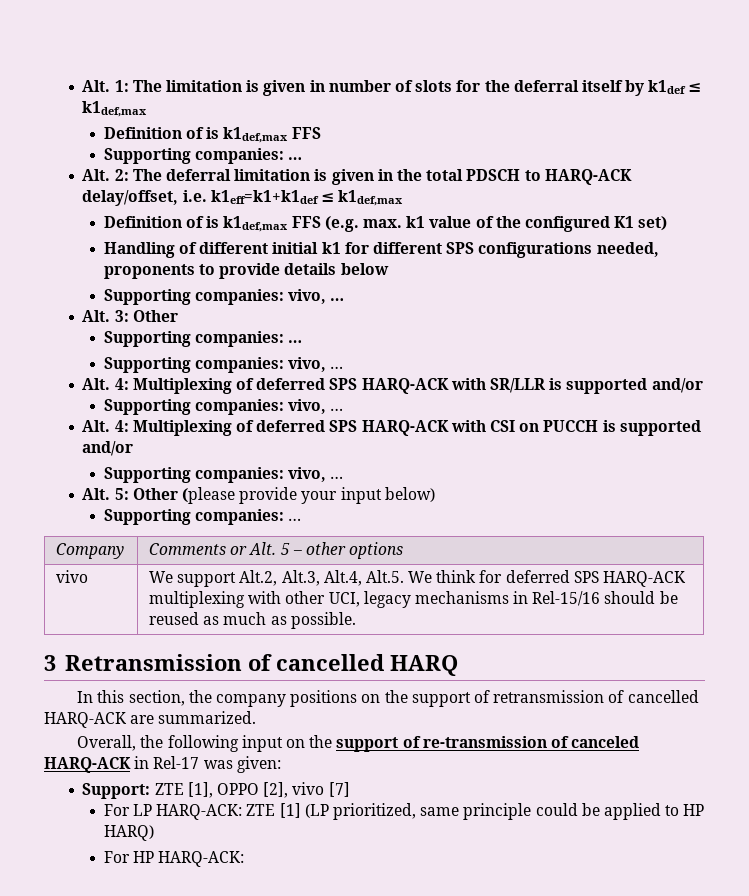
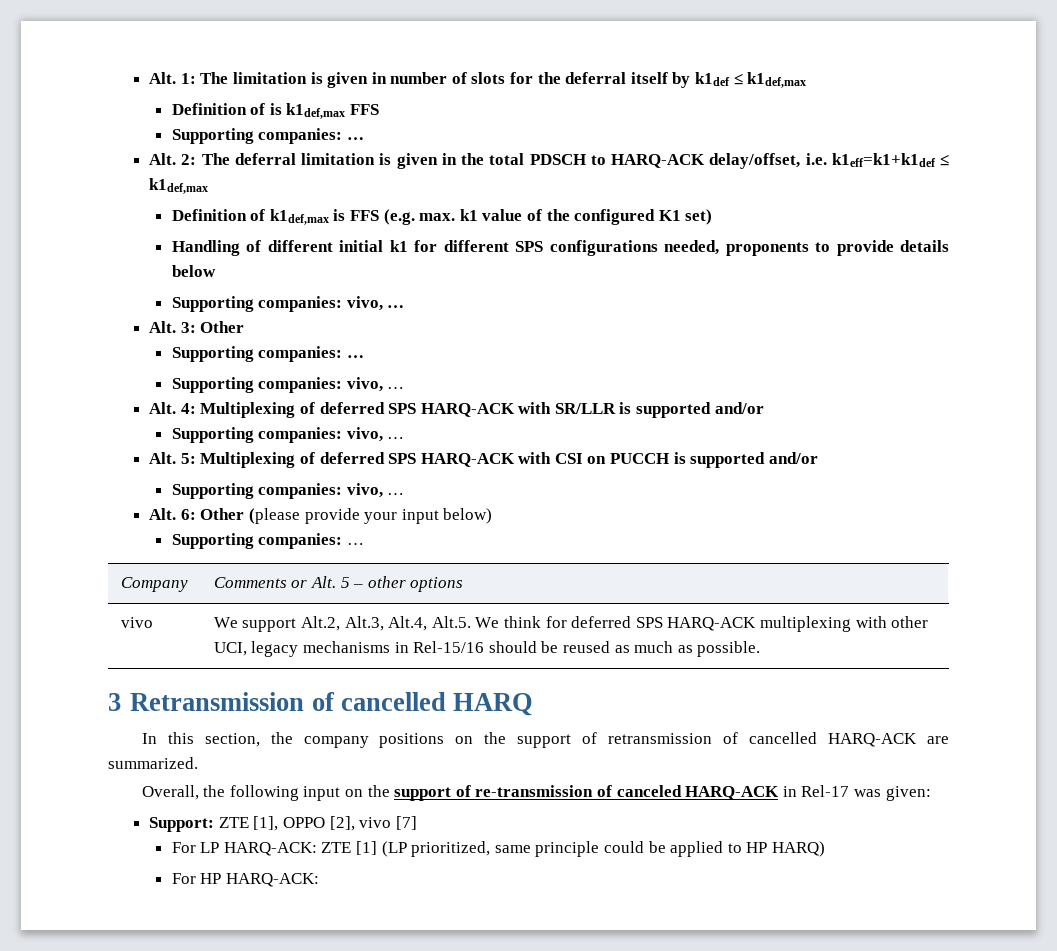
[206,216,289,232] is k1def,max -> [269,209,346,225] k1def,max is
[114,420,129,432] 4: -> [180,453,196,464] 5:
[114,488,129,500] 5: -> [180,509,196,520] 6:

